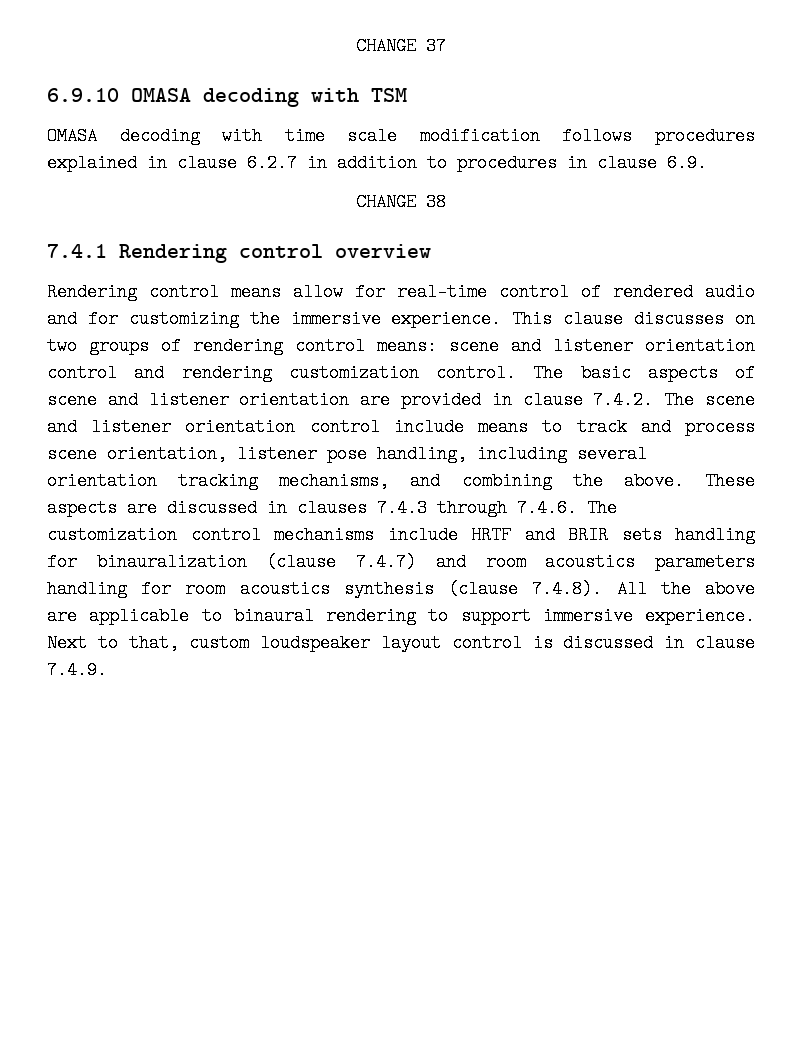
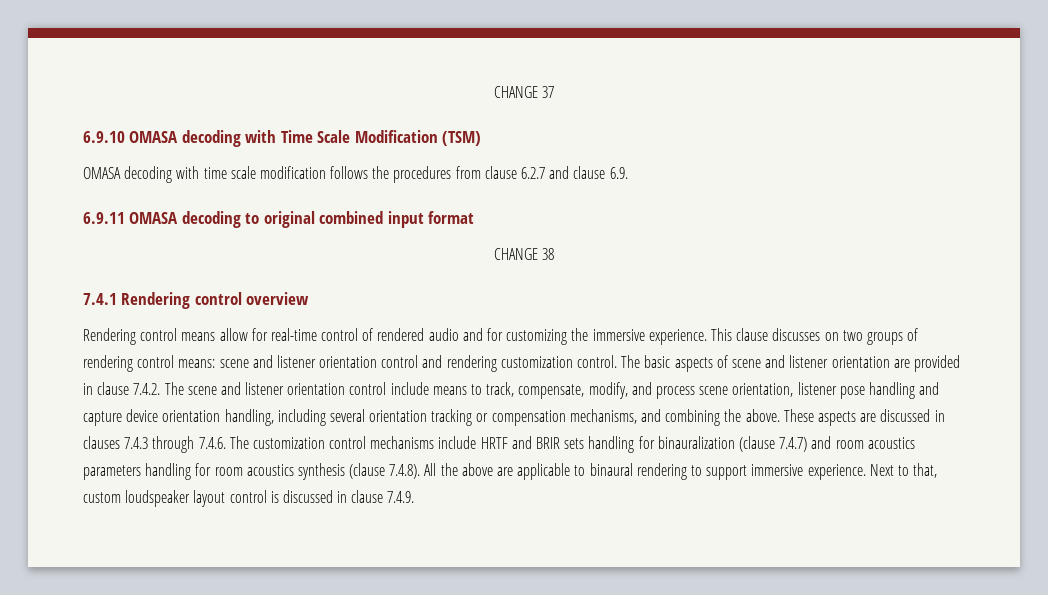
[371,88,407,102] TSM -> [280,130,482,146] Time Scale Modification (TSM)
[654,127,755,145] [47,154,707,172] procedures explained in clause 6.2.7 in addition to procedures in clause 6.9. -> [372,166,628,183] [83,211,475,228] the procedures from clause 6.2.7 and clause 6.9. // 6.9.11 OMASA decoding to original combined input format
[576,418,627,436] track -> [486,382,628,399] track, compensate, modify,
(367, 454) none -> [868,382,940,399] [83,409,221,426] handling and capture device orientation
(259, 481) none -> [476,410,566,426] or compensation

